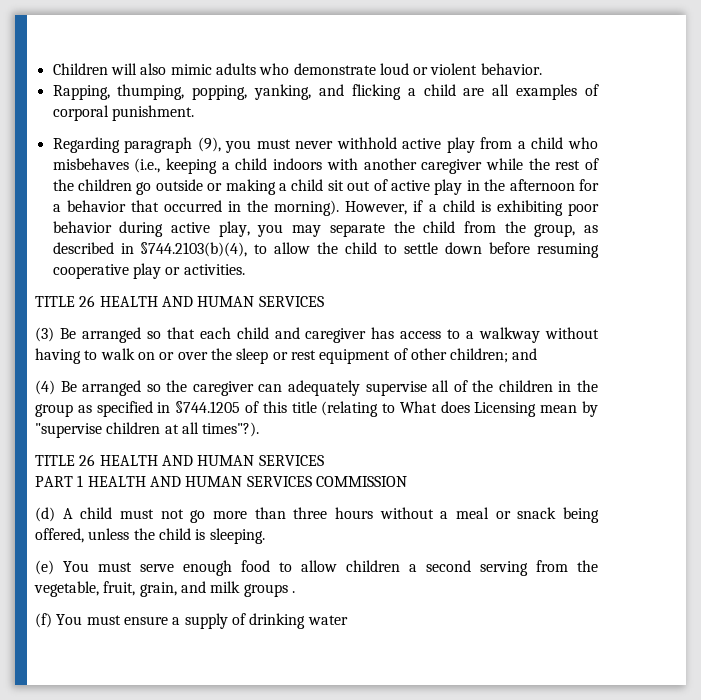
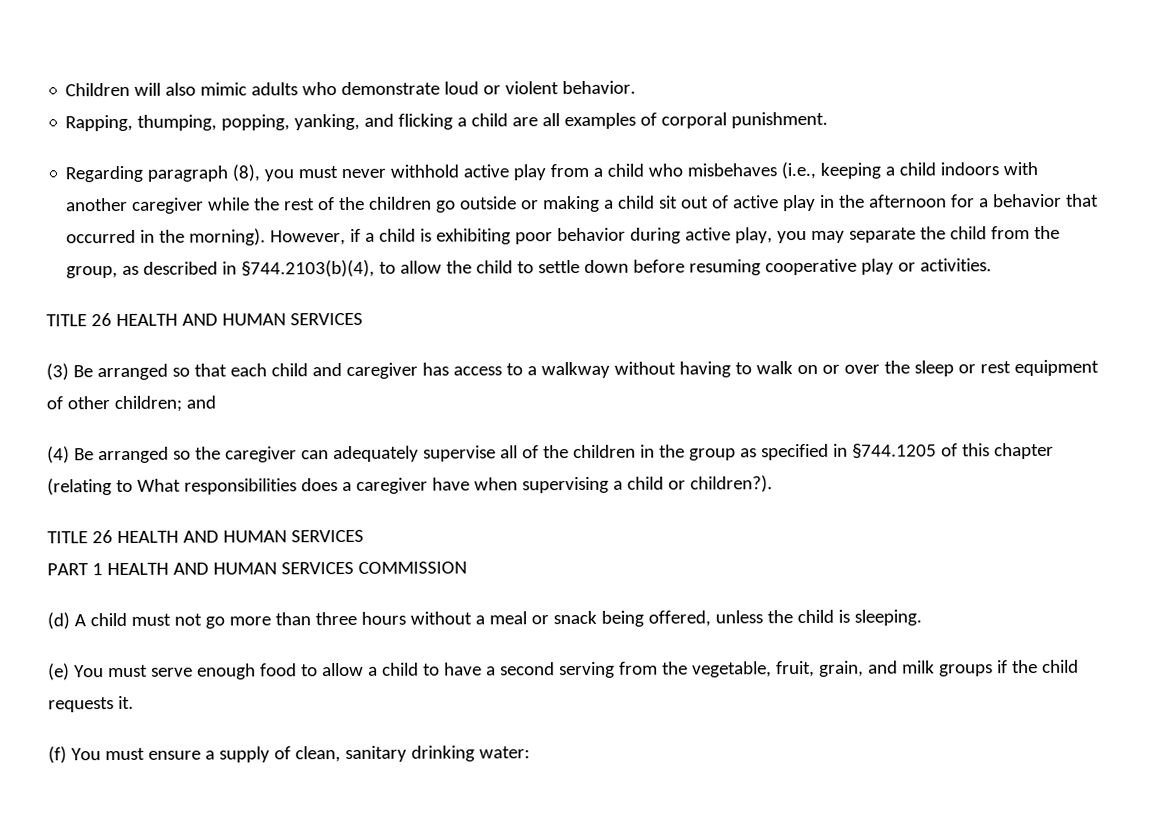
[197,137,221,152] (9), -> [232,164,261,182] (8),
[291,401,317,413] title -> [993,442,1054,460] chapter
[440,401,598,417] [35,422,260,438] does Licensing mean by "supervise children at all times"?). -> [183,475,773,495] responsibilities does a caregiver have when supervising a child or children?).
[346,560,400,572] children -> [367,662,482,676] a child to have
[291,591,295,593] . -> [996,659,1079,674] [48,695,134,713] if the child requests it.
[249,613,348,629] drinking water -> [294,745,530,763] clean, sanitary drinking water:

